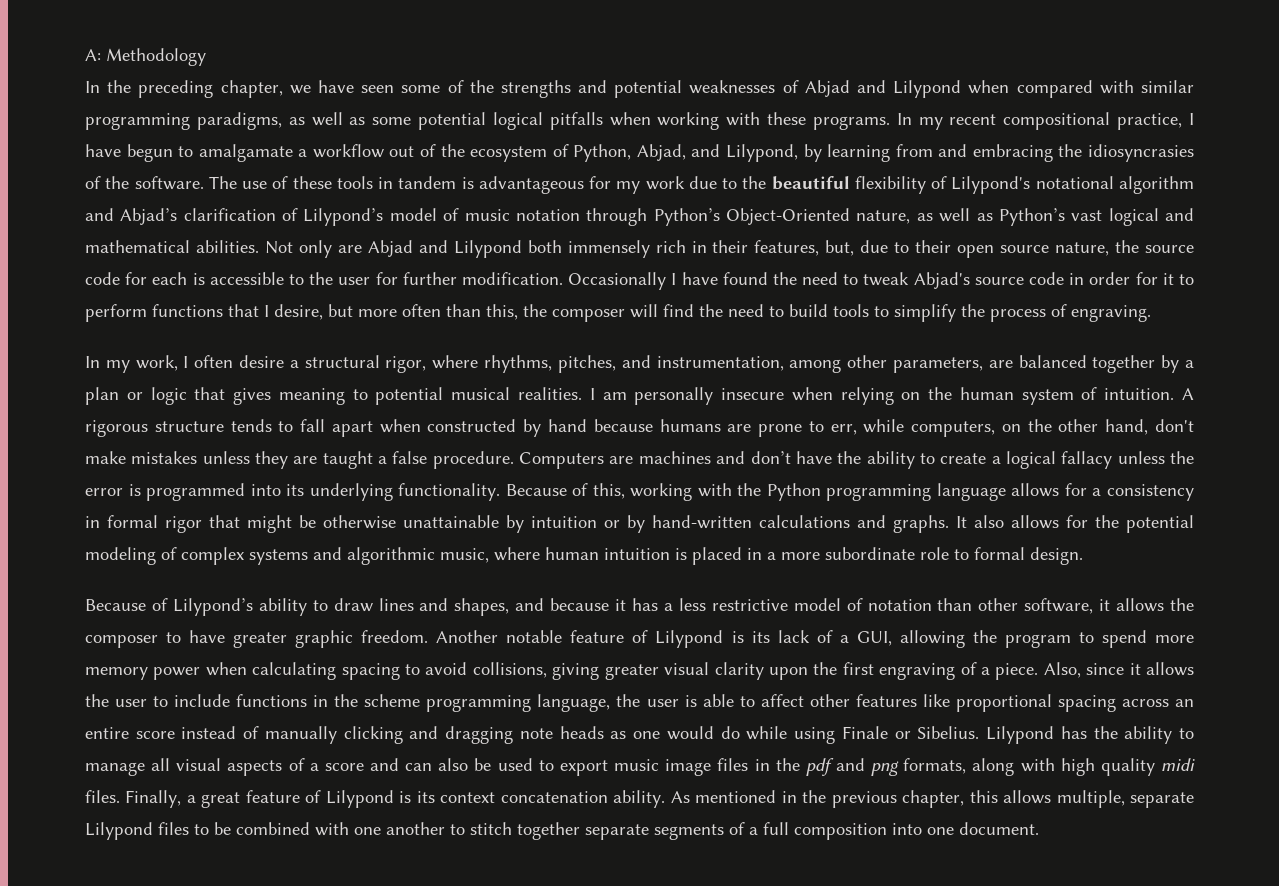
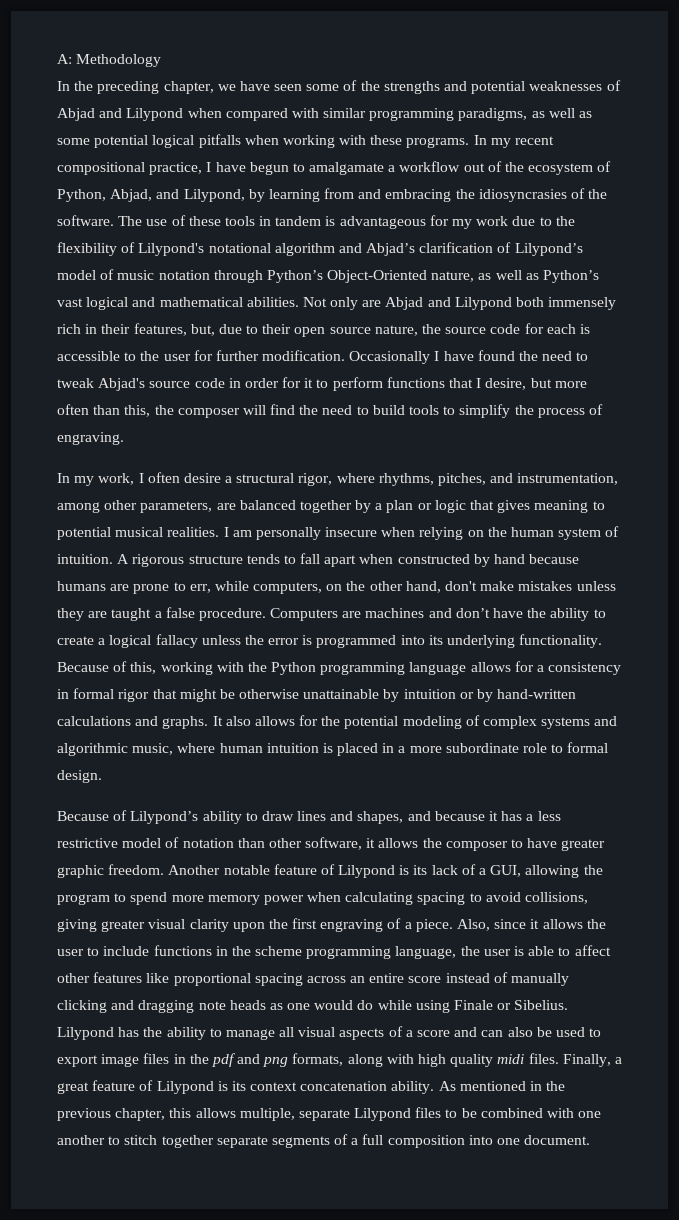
[771,176,850,190] beautiful -> (575, 221) none
[614,759,660,771] music -> (98, 1061) none

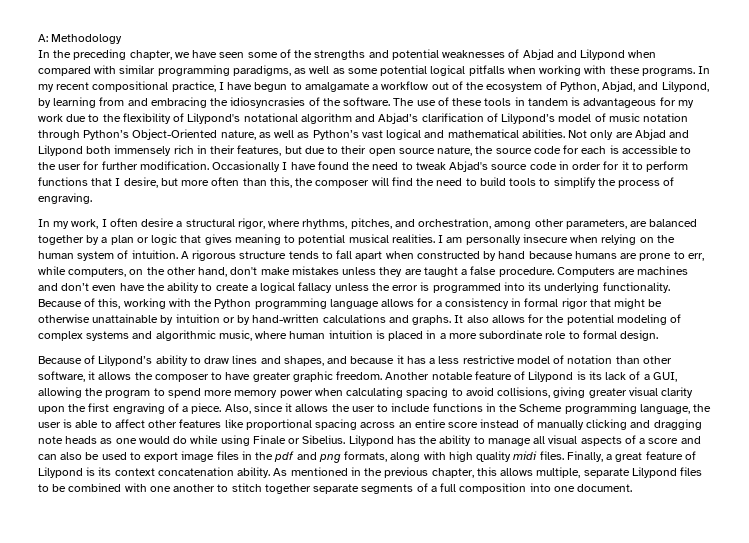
[190,324,215,336] but, -> [284,146,302,154] but
[517,473,619,485] instrumentation, -> [418,218,492,229] orchestration,
(490, 613) none -> [92,285,117,291] even
[255,946,303,956] scheme -> [519,404,563,412] Scheme

